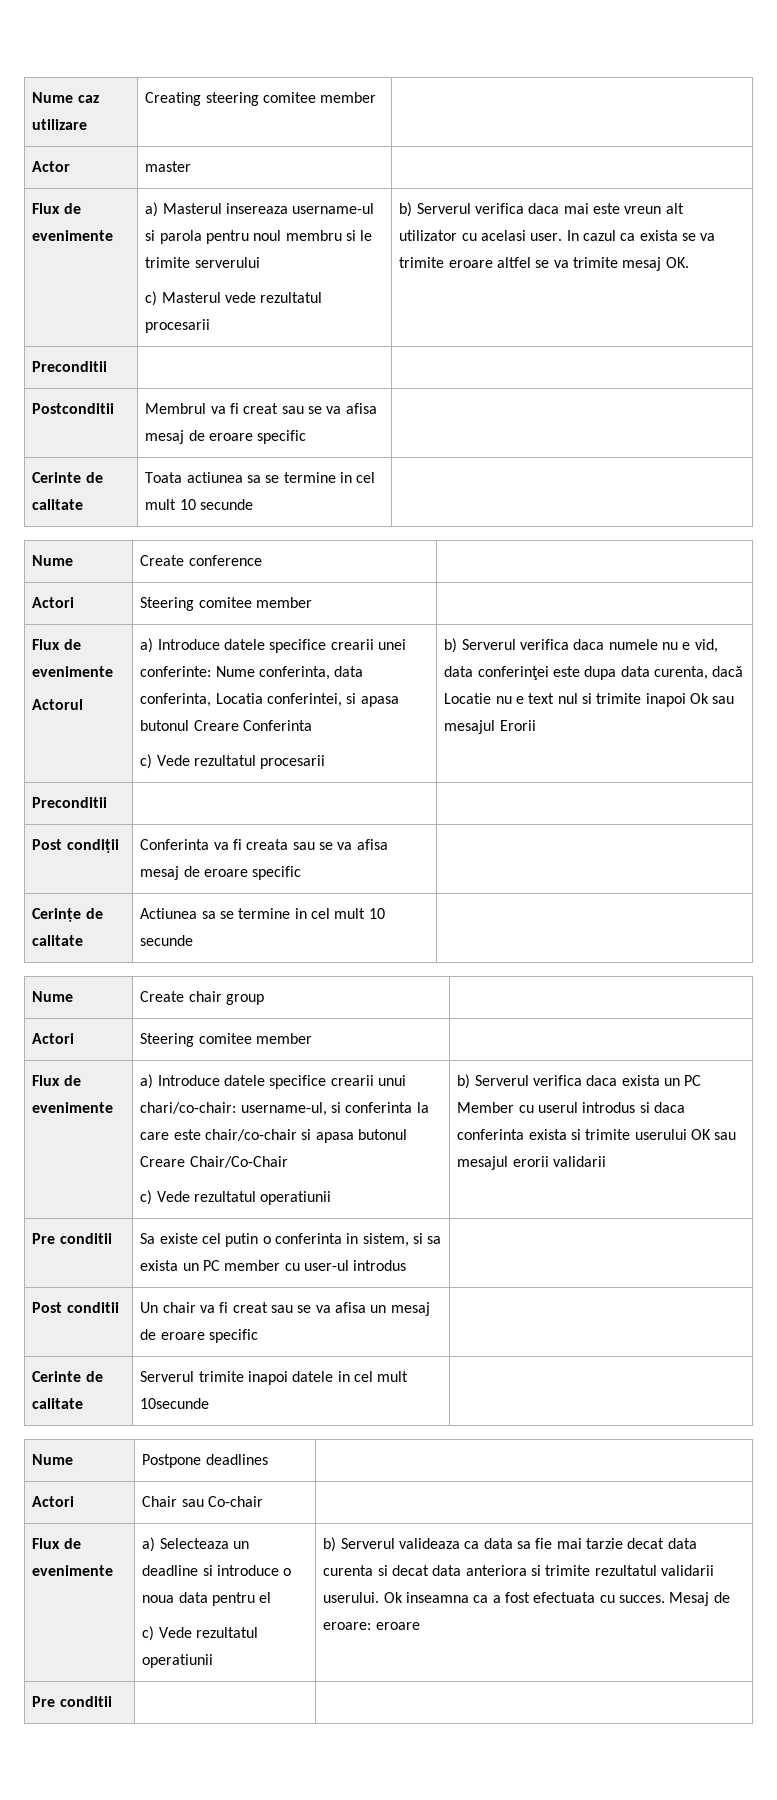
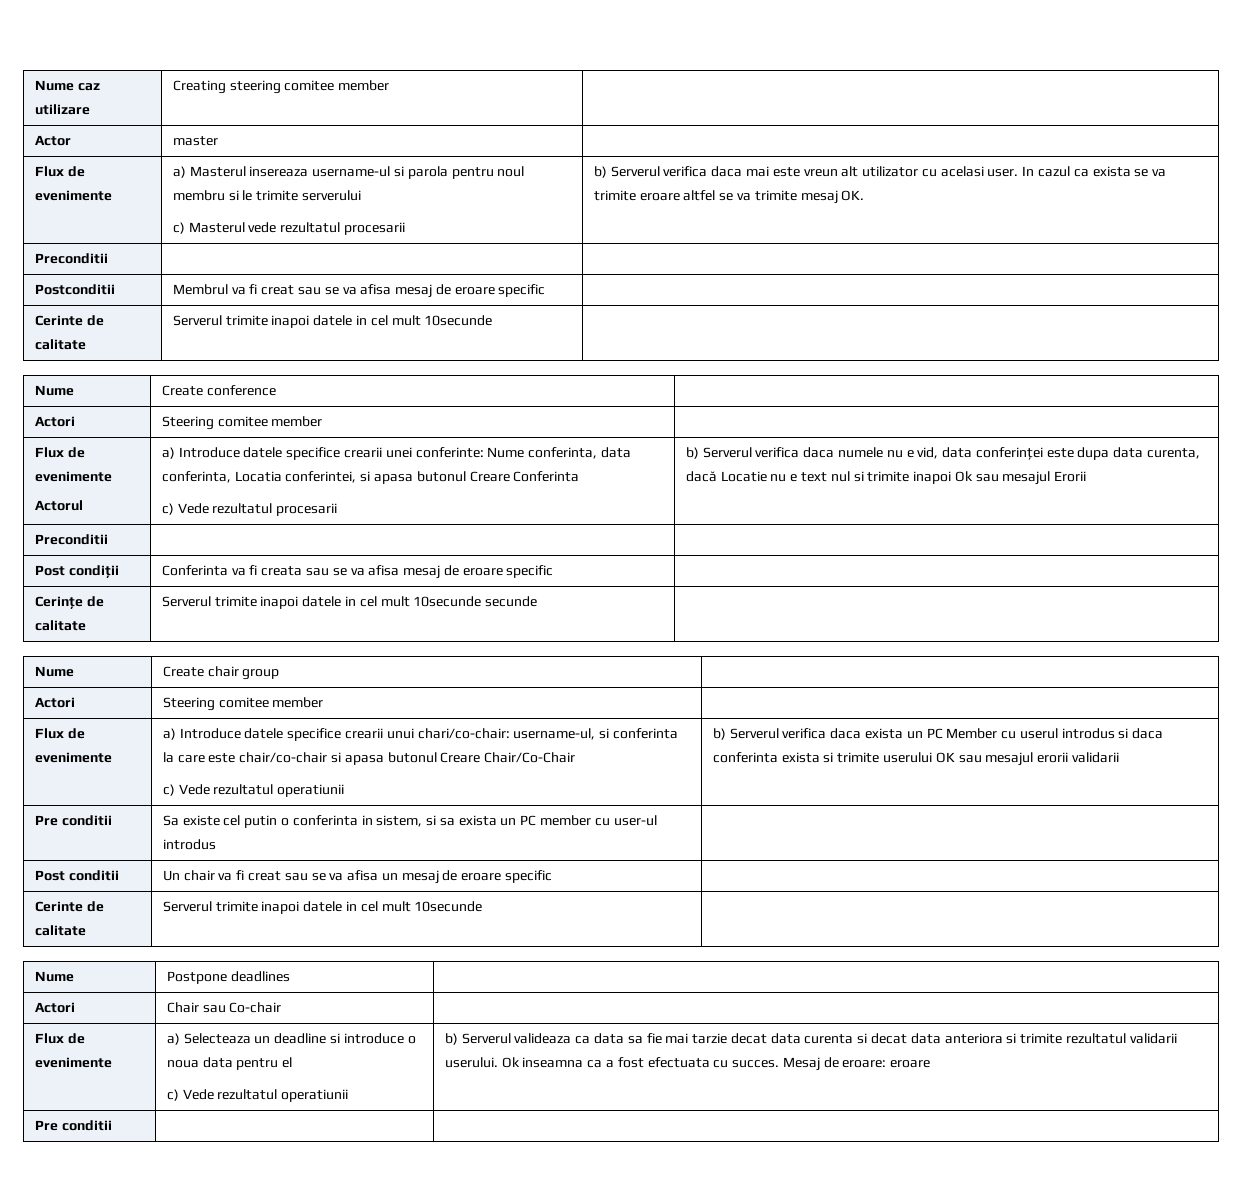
[145,472,376,483] [145,499,253,510] Toata actiunea sa se termine in cel mult 10 secunde -> [172,315,493,328] Serverul trimite inapoi datele in cel mult 10secunde
[140,908,385,919] Actiunea sa se termine in cel mult 10 -> [161,596,482,609] Serverul trimite inapoi datele in cel mult 10secunde

